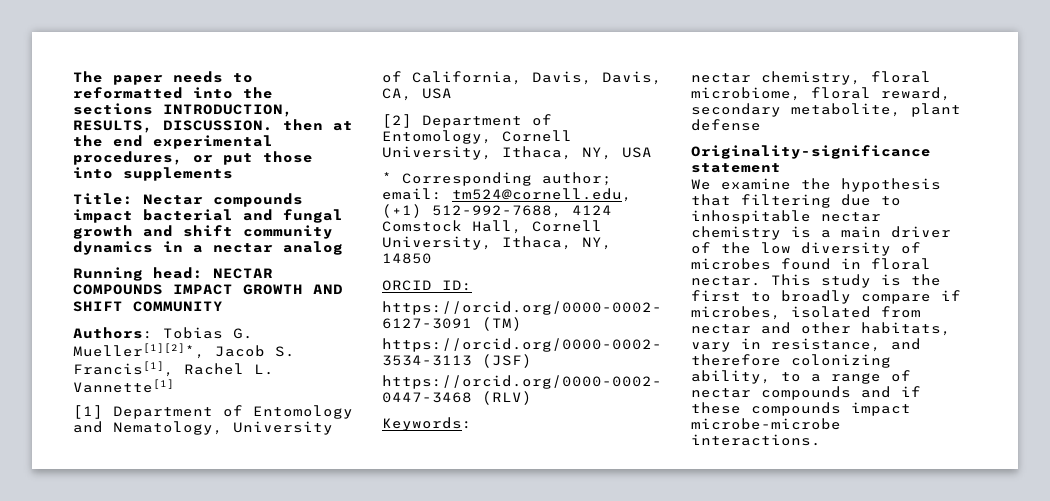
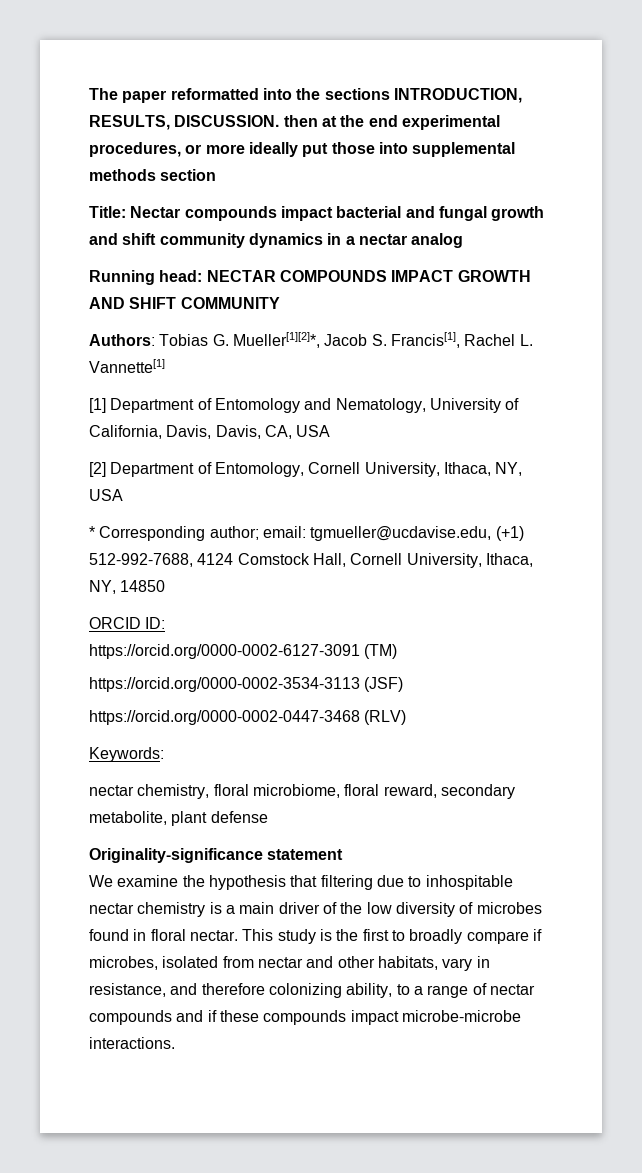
[173,71,253,83] needs to -> (167, 96) none
(213, 159) none -> [205,142,298,157] more ideally
[123,167,233,181] supplements -> [412,142,516,157] [89,169,217,181] supplemental methods section
[452,188,632,202] tm524@cornell.edu, -> [310,526,492,541] tgmueller@ucdavise.edu,

